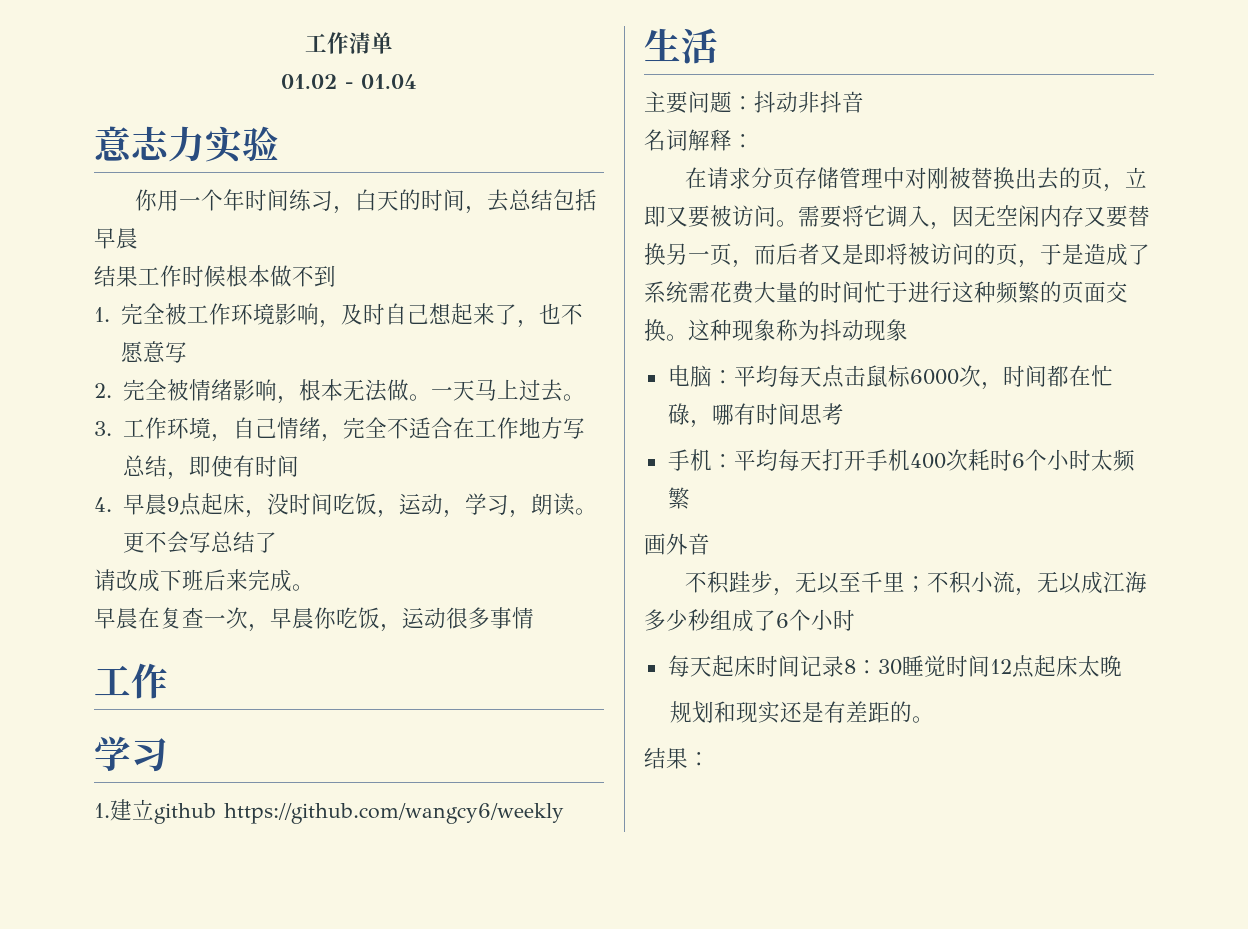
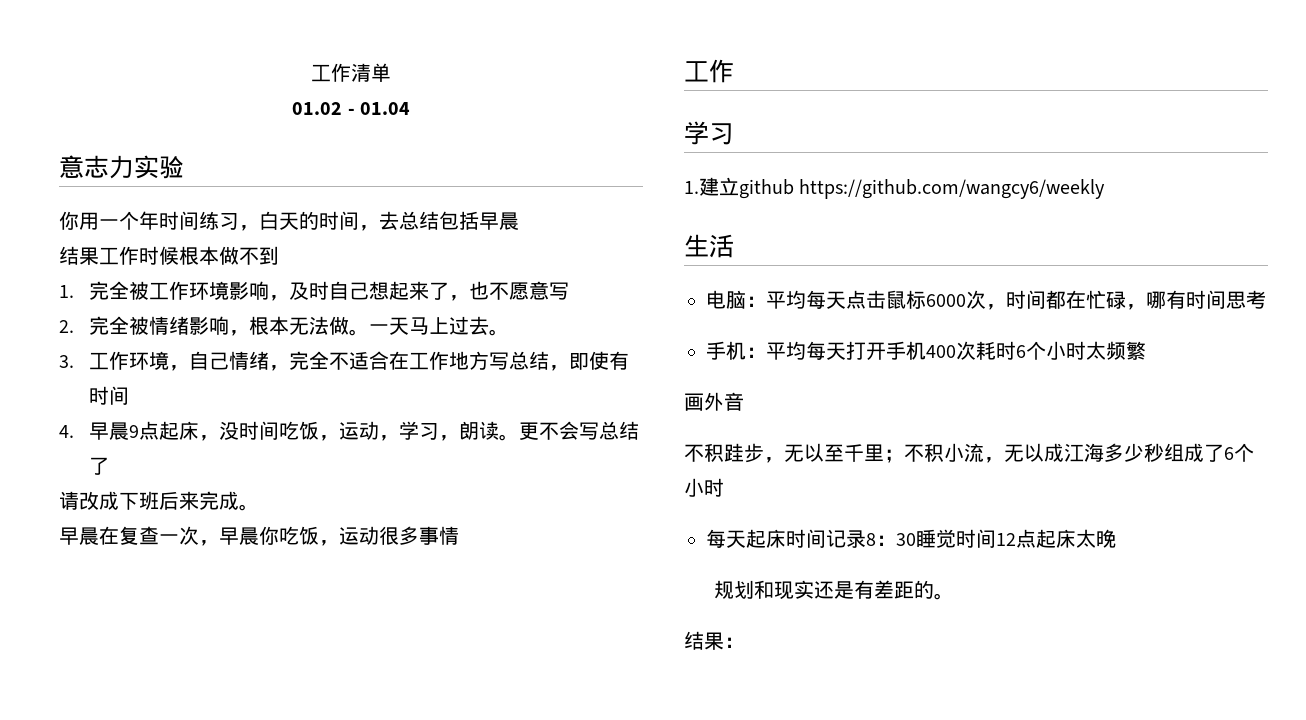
[644,91,864,114] [644,129,754,151] [685,167,1148,192] [644,205,1150,230] [644,243,1150,268] [644,281,1128,304] [644,319,908,341] // 主要问题：抖动非抖音 // 名词解释： // 在请求分页存储管理中对刚被替换出去的页，立即又要被访问。需要将它调入，因无空闲内存又要替换另一页，而后者又是即将被访问的页，于是造成了系统需花费大量的时间忙于进行这种频繁的页面交换。这种现象称为抖动现象 -> (734, 246) none

